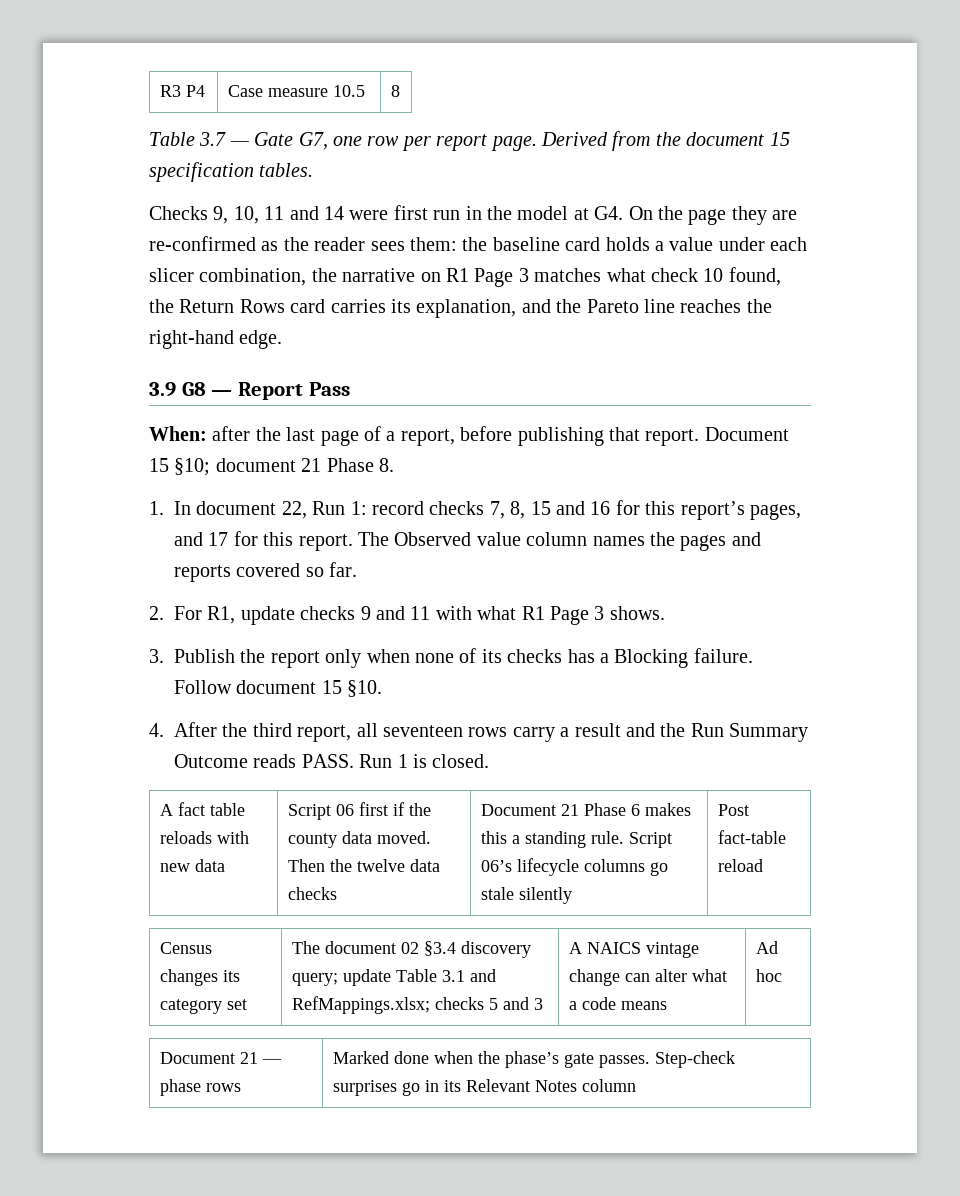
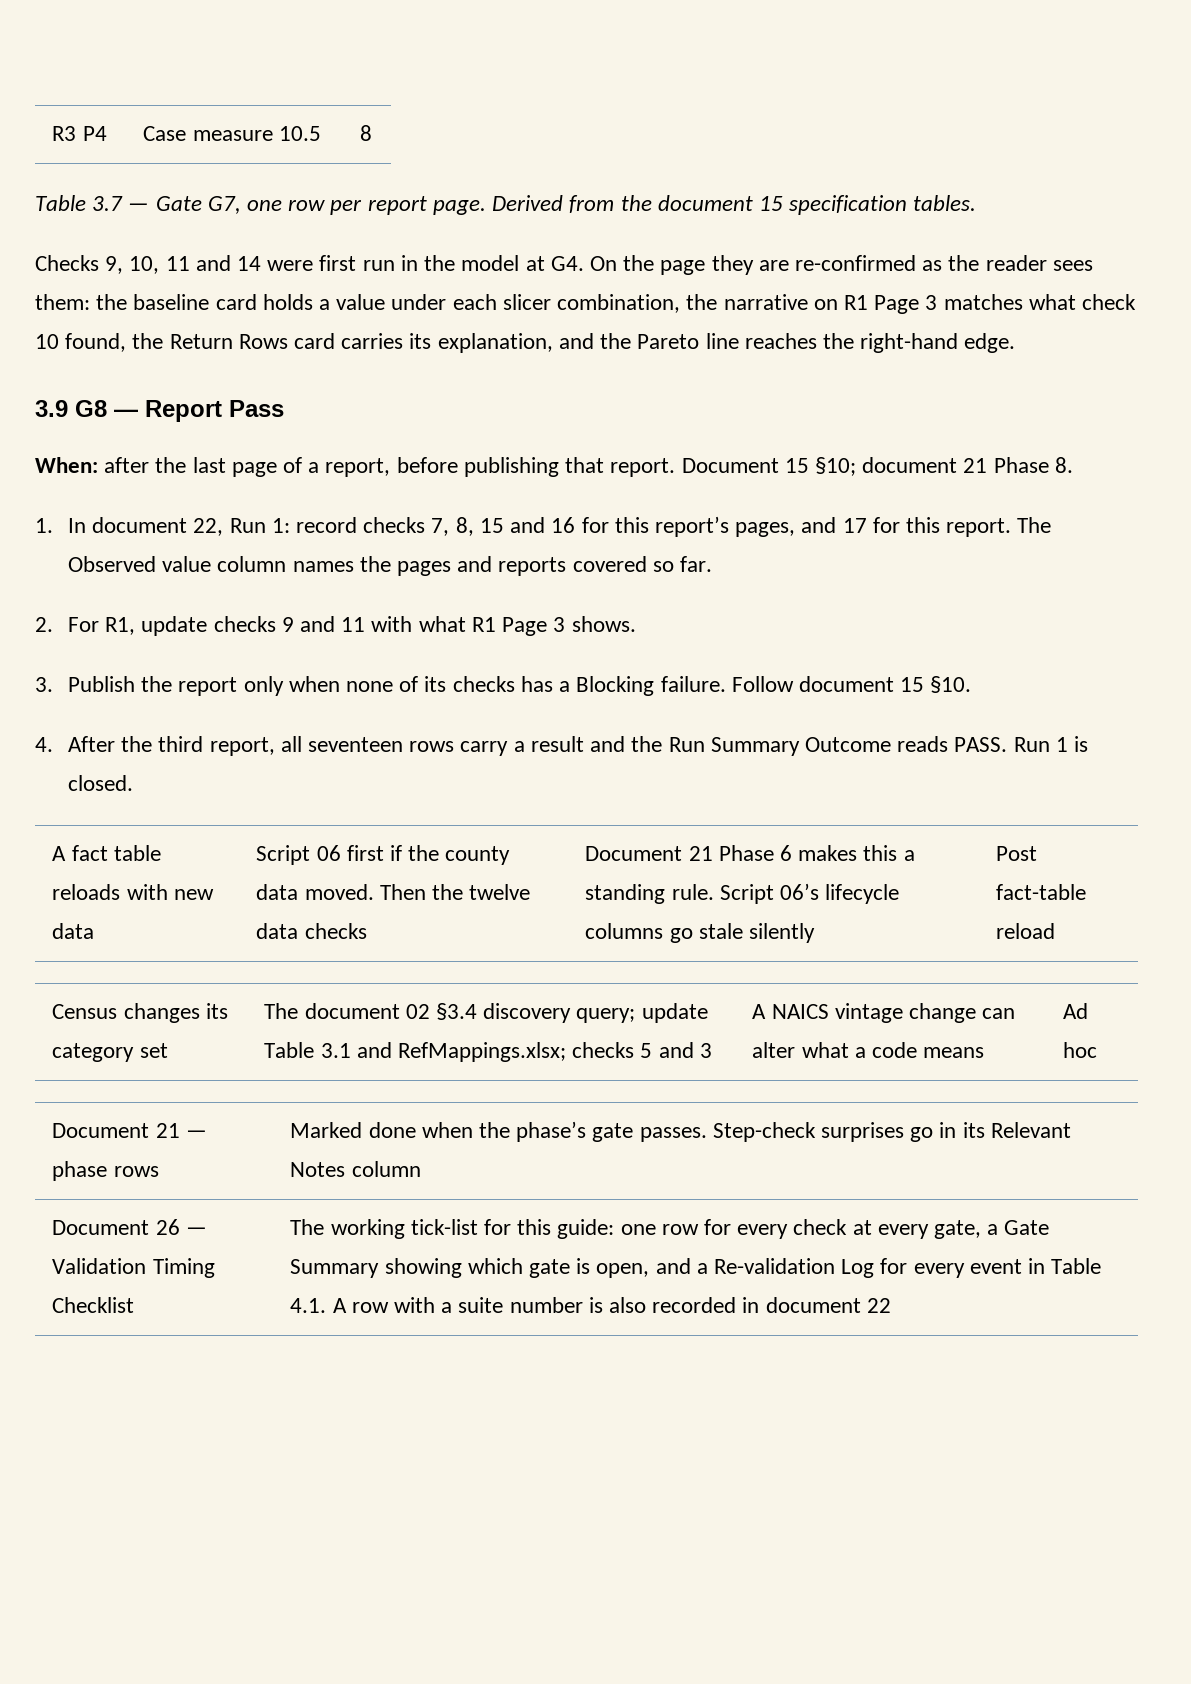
(636, 1085) none -> [52,1219,207,1235] [52,1258,215,1278] [52,1297,135,1313] [290,1219,1050,1239] [290,1258,1102,1278] [290,1297,891,1313] // Document 26 — Validation Timing Checklist | The working tick-list for this guide: one row for every check at every gate, a Gate Summary showing which gate is open, and a Re-validation Log for every event in Table 4.1. A row with a suite number is also recorded in document 22

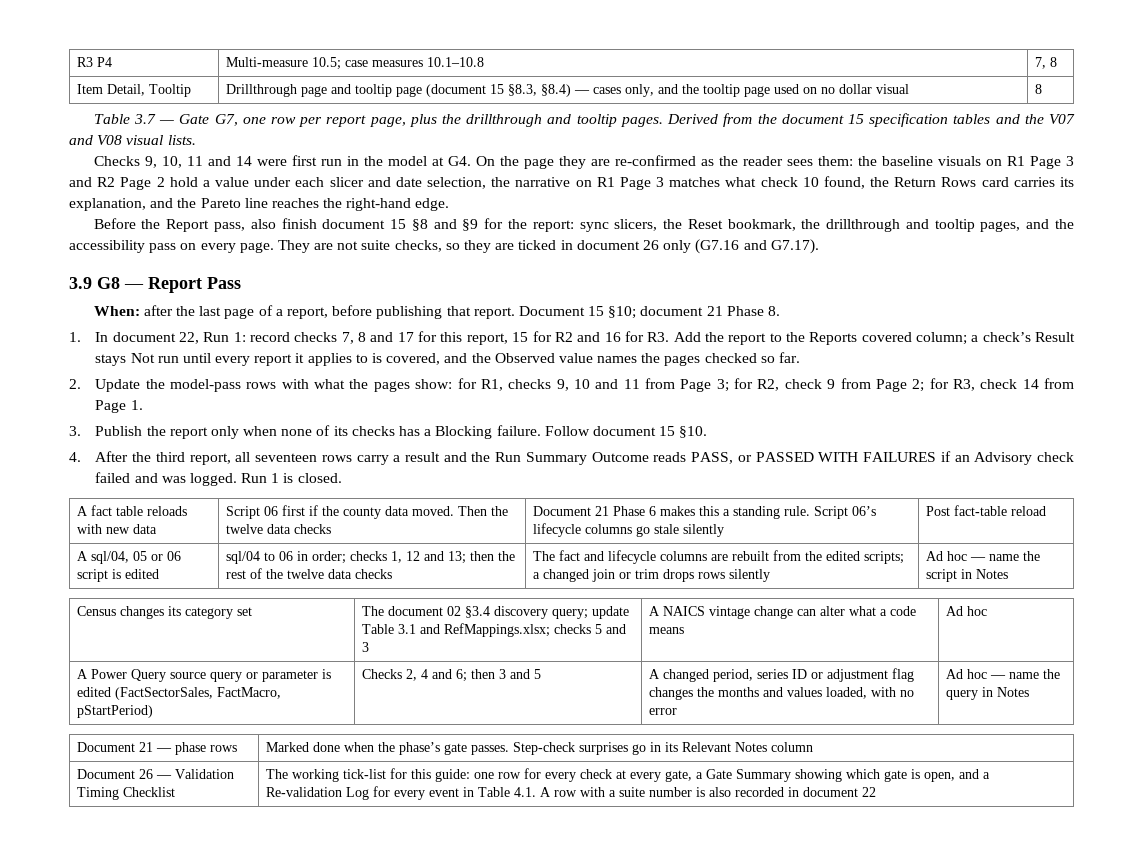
[143,126,321,141] Case measure 10.5 -> [226,57,485,70] [1035,57,1058,69] [77,84,192,97] [226,84,910,97] Multi-measure 10.5; case measures 10.1–10.8 | 7, 8 // Item Detail, Tooltip | Drillthrough page and tooltip page (document 15 §8.3, §8.4) — cases only, and the tooltip page used on no dollar visual
[432,200,486,215] page. -> [369,114,663,127] page, plus the drillthrough and tooltip pages.
[913,195,977,211] tables. -> [953,114,1076,124] [69,135,196,145] tables and the V07 and V08 visual lists.
[215,294,313,310] card holds -> [937,156,1075,169] [69,177,198,190] visuals on R1 Page 3 and R2 Page 2 hold
[557,294,681,313] combination, -> [367,177,487,189] and date selection,
(1016, 343) none -> [93,218,1074,232] [69,239,819,254] // Before the Report pass, also finish document 15 §8 and §9 for the report: sync slicers, the Reset bookmark, the drillthrough and tooltip pages, and the accessibility pass on every page. They are not suite checks, so they are ticked in document 26 only (G7.16 and G7.17).
[455,516,1052,537] 8, 15 and 16 for this report’s pages, and 17 for this report. The -> [358,331,1076,345] [95,353,491,366] 8 and 17 for this report, 15 for R2 and 16 for R3. Add the report to the Reports covered column; a check’s Result stays Not run until every report it applies to is covered, and the
[217,556,287,572] column -> (593, 358) none
[457,556,647,576] and reports covered -> [704,353,757,363] checked
[67,616,636,636] For R1, update checks 9 and 11 with what R1 Page 3 shows. -> [95,378,1075,392] [95,400,143,413] Update the model-pass rows with what the pages show: for R1, checks 9, 10 and 11 from Page 3; for R2, check 9 from Page 2; for R3, check 14 from Page 1.
[954,737,1008,752] PASS. -> [691,451,1074,465] [95,472,237,486] PASS, or PASSED WITH FAILURES if an Advisory check failed and was logged.
(1056, 931) none -> [77,551,182,564] [77,569,160,582] [226,551,516,564] [226,568,393,579] [533,550,905,564] [533,569,771,582] [926,551,1041,561] [926,569,1009,582] // A sql/04, 05 or 06 script is edited | sql/04 to 06 in order; checks 1, 12 and 13; then the rest of the twelve data checks | The fact and lifecycle columns are rebuilt from the edited scripts; a changed join or trim drops rows silently | Ad hoc — name the script in Notes
(1098, 1050) none -> [77,669,332,682] [77,687,282,700] [77,705,154,718] [362,669,542,682] [649,668,915,682] [649,687,915,700] [649,708,678,715] [946,669,1061,679] [946,687,1030,700] // A Power Query source query or parameter is edited (FactSectorSales, FactMacro, pStartPeriod) | Checks 2, 4 and 6; then 3 and 5 | A changed period, series ID or adjustment flag changes the months and values loaded, with no error | Ad hoc — name the query in Notes

